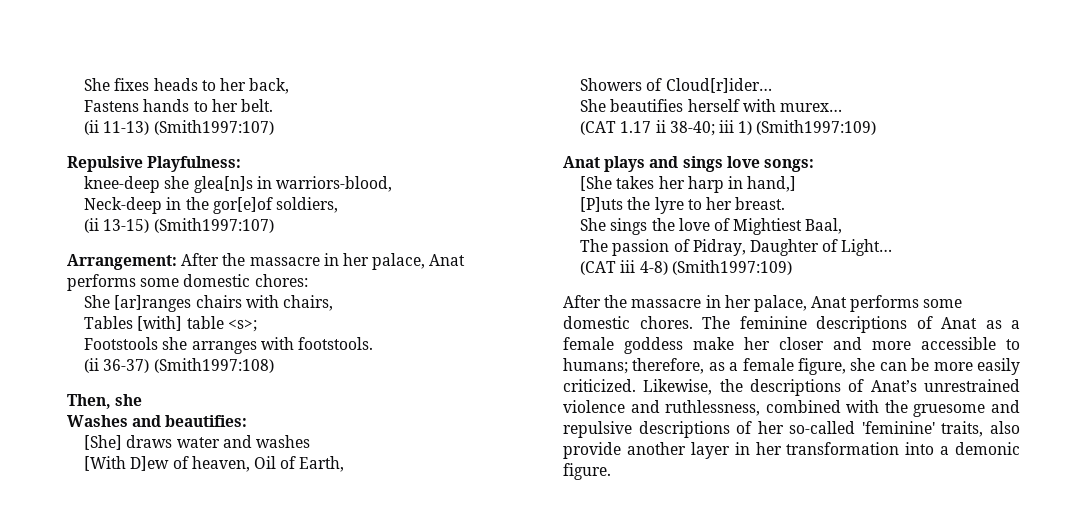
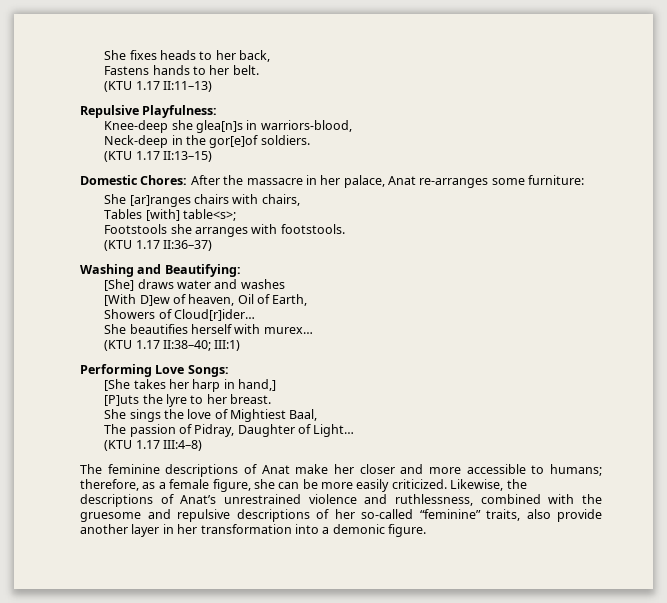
[84,120,274,135] (ii 11-13) (Smith1997:107) -> [104,81,212,92] (KTU 1.17 II:11–13)
[84,176,161,193] knee-deep -> [104,120,169,133] Knee-deep
[275,197,338,213] [84,218,274,233] [67,253,466,270] [67,274,308,291] soldiers, // (ii 13-15) (Smith1997:107) // Arrangement: After the massacre in her palace, Anat performs some domestic chores: -> [260,135,310,145] [104,151,212,162] [80,175,585,188] soldiers. // (KTU 1.17 II:13–15) // Domestic Chores: After the massacre in her palace, Anat re-arranges some furniture:
[186,316,257,332] table <s>; -> [182,209,236,221] table<s>;
[84,358,274,373] [67,394,143,409] [67,415,248,427] (ii 36-37) (Smith1997:108) // Then, she // Washes and beautifies: -> [104,240,212,251] [80,264,241,277] (KTU 1.17 II:36–37) // Washing and Beautifying:
[580,120,877,136] [563,156,814,172] (CAT 1.17 ii 38-40; iii 1) (Smith1997:109) // Anat plays and sings love songs: -> [104,340,241,351] [80,364,229,377] (KTU 1.17 II:38–40; III:1) // Performing Love Songs:
[580,260,792,275] [563,295,963,312] [563,316,693,329] (CAT iii 4-8) (Smith1997:109) // After the massacre in her palace, Anat performs some domestic chores. -> [104,440,202,451] (KTU 1.17 III:4–8) //
[985,320,1020,329] [563,337,683,354] as a female goddess -> (290, 469) none
[861,421,935,434] 'feminine' -> [419,509,481,519] “feminine”

